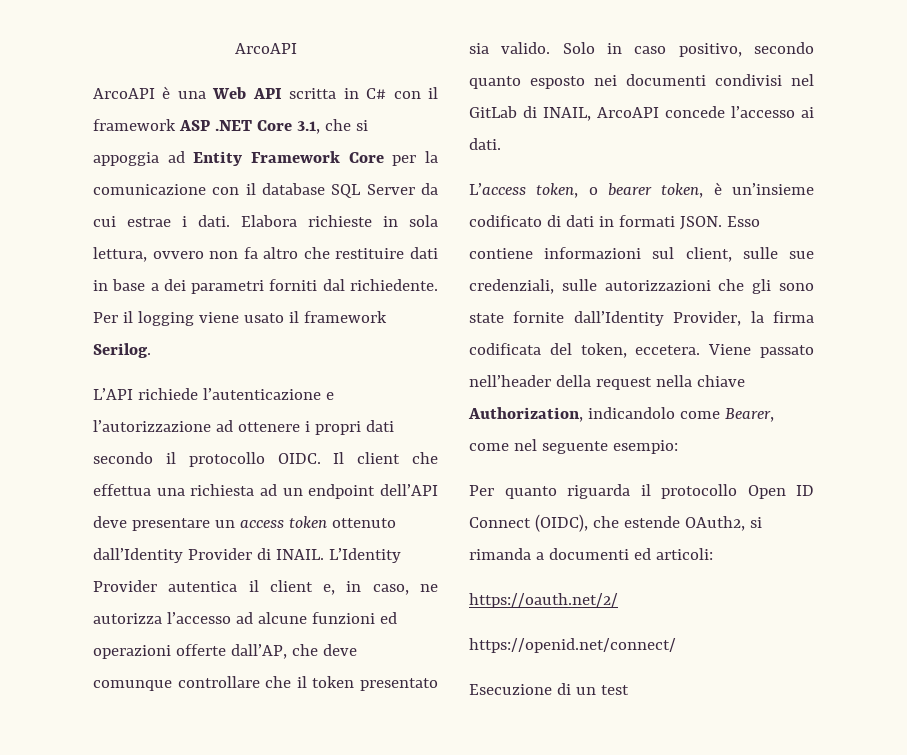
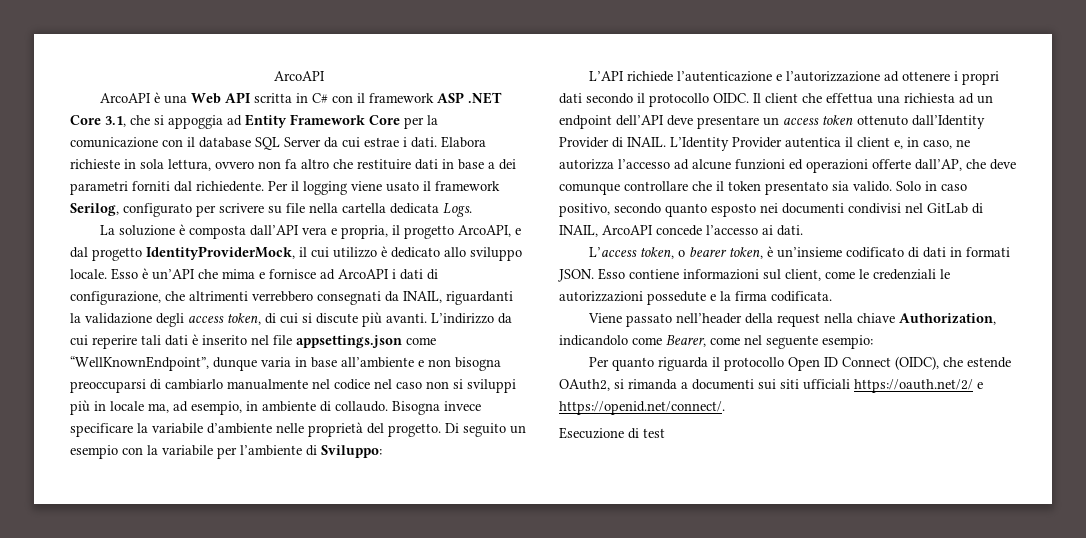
[93,343,151,358] Serilog. -> [70,203,472,217] [99,224,521,239] [70,246,522,261] [70,268,438,280] [70,291,513,305] [70,312,512,327] [70,334,436,349] [70,356,501,371] [70,379,516,393] [70,400,481,415] [70,422,526,437] [70,445,382,459] Serilog, configurato per scrivere su file nella cartella dedicata Logs. // La soluzione è composta dall’API vera e propria, il progetto ArcoAPI, e dal progetto IdentityProviderMock, il cui utilizzo è dedicato allo sviluppo locale. Esso è un’API che mima e fornisce ad ArcoAPI i dati di configurazione, che altrimenti verrebbero consegnati da INAIL, riguardanti la validazione degli access token, di cui si discute più avanti. L’indirizzo da cui reperire tali dati è inserito nel file appsettings.json come “WellKnownEndpoint”, dunque varia in base all’ambiente e non bisogna preoccuparsi di cambiarlo manualmente nel codice nel caso non si sviluppi più in locale ma, ad esempio, in ambiente di collaudo. Bisogna invece specificare la variabile d’ambiente nelle proprietà del progetto. Di seguito un esempio con la variabile per l’ambiente di Sviluppo:
[742,247,814,259] [469,279,814,294] [469,311,814,326] [469,343,701,358] sulle sue credenziali, sulle autorizzazioni che gli sono state fornite dall’Identity Provider, la firma codificata del token, eccetera. -> [825,269,950,280] [559,291,832,305] come le credenziali le autorizzazioni possedute e la firma codificata. //
[633,548,713,560] ed articoli: // -> [758,379,850,390] sui siti ufficiali
[469,638,676,653] // https://openid.net/connect/ -> [977,382,983,389] [559,401,725,415] e https://openid.net/connect/.
[575,687,596,695] un -> (639, 433) none

